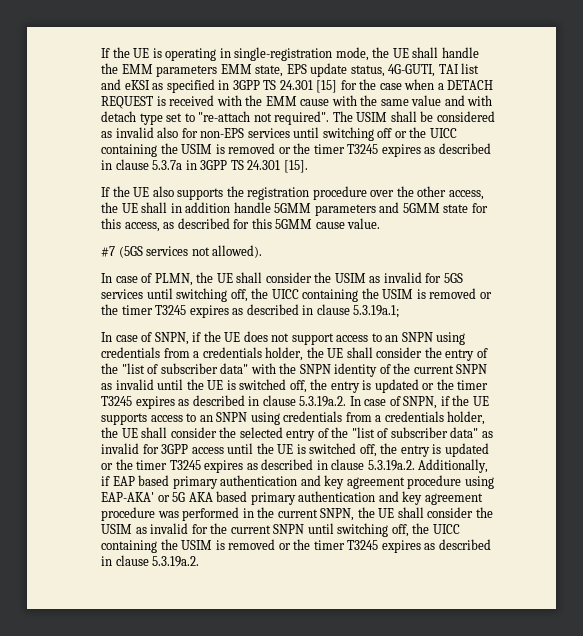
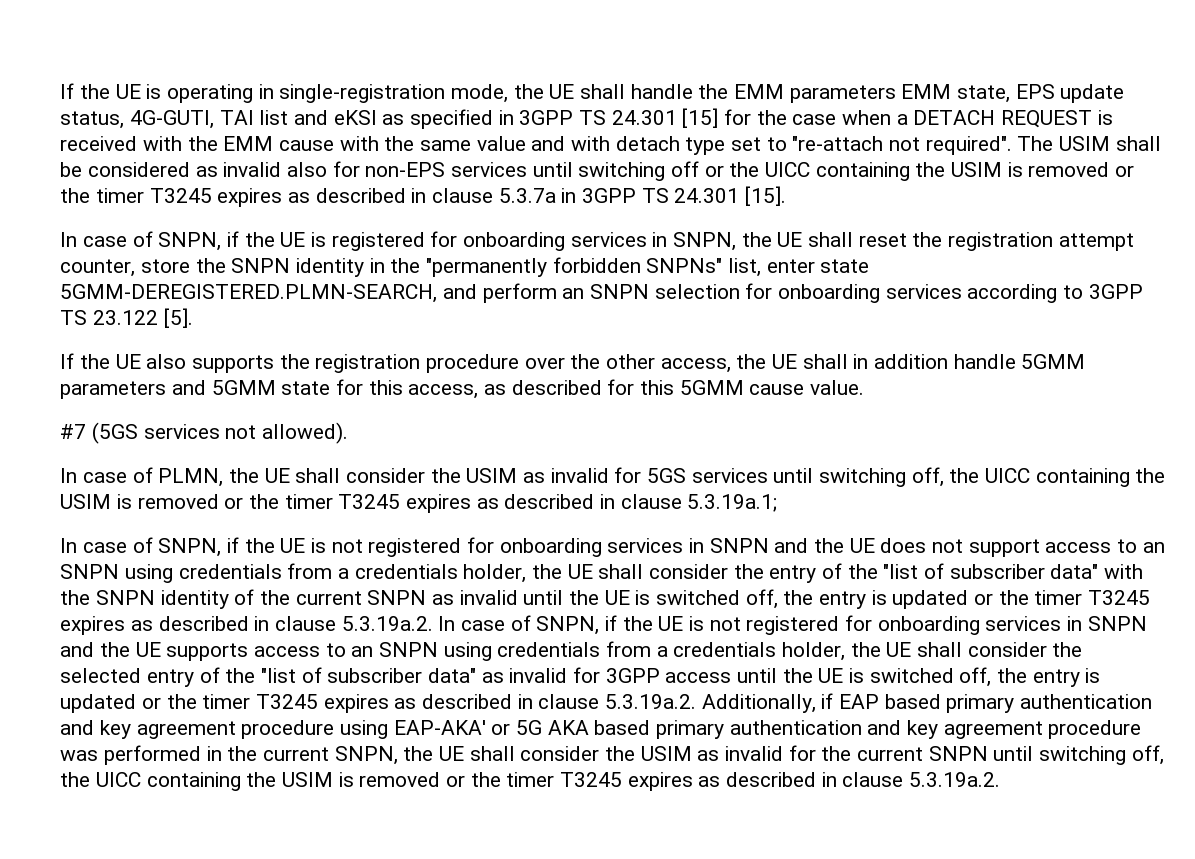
(308, 166) none -> [60,231,1134,251] [60,257,870,277] [60,283,1143,303] [60,308,193,328] // In case of SNPN, if the UE is registered for onboarding services in SNPN, the UE shall reset the registration attempt counter, store the SNPN identity in the "permanently forbidden SNPNs" list, enter state 5GMM-DEREGISTERED.PLMN-SEARCH, and perform an SNPN selection for onboarding services according to 3GPP TS 23.122 [5].
(241, 337) none -> [310,537,875,557] is not registered for onboarding services in SNPN and the UE
(489, 401) none -> [688,615,1147,635] [60,642,161,657] is not registered for onboarding services in SNPN and the UE

